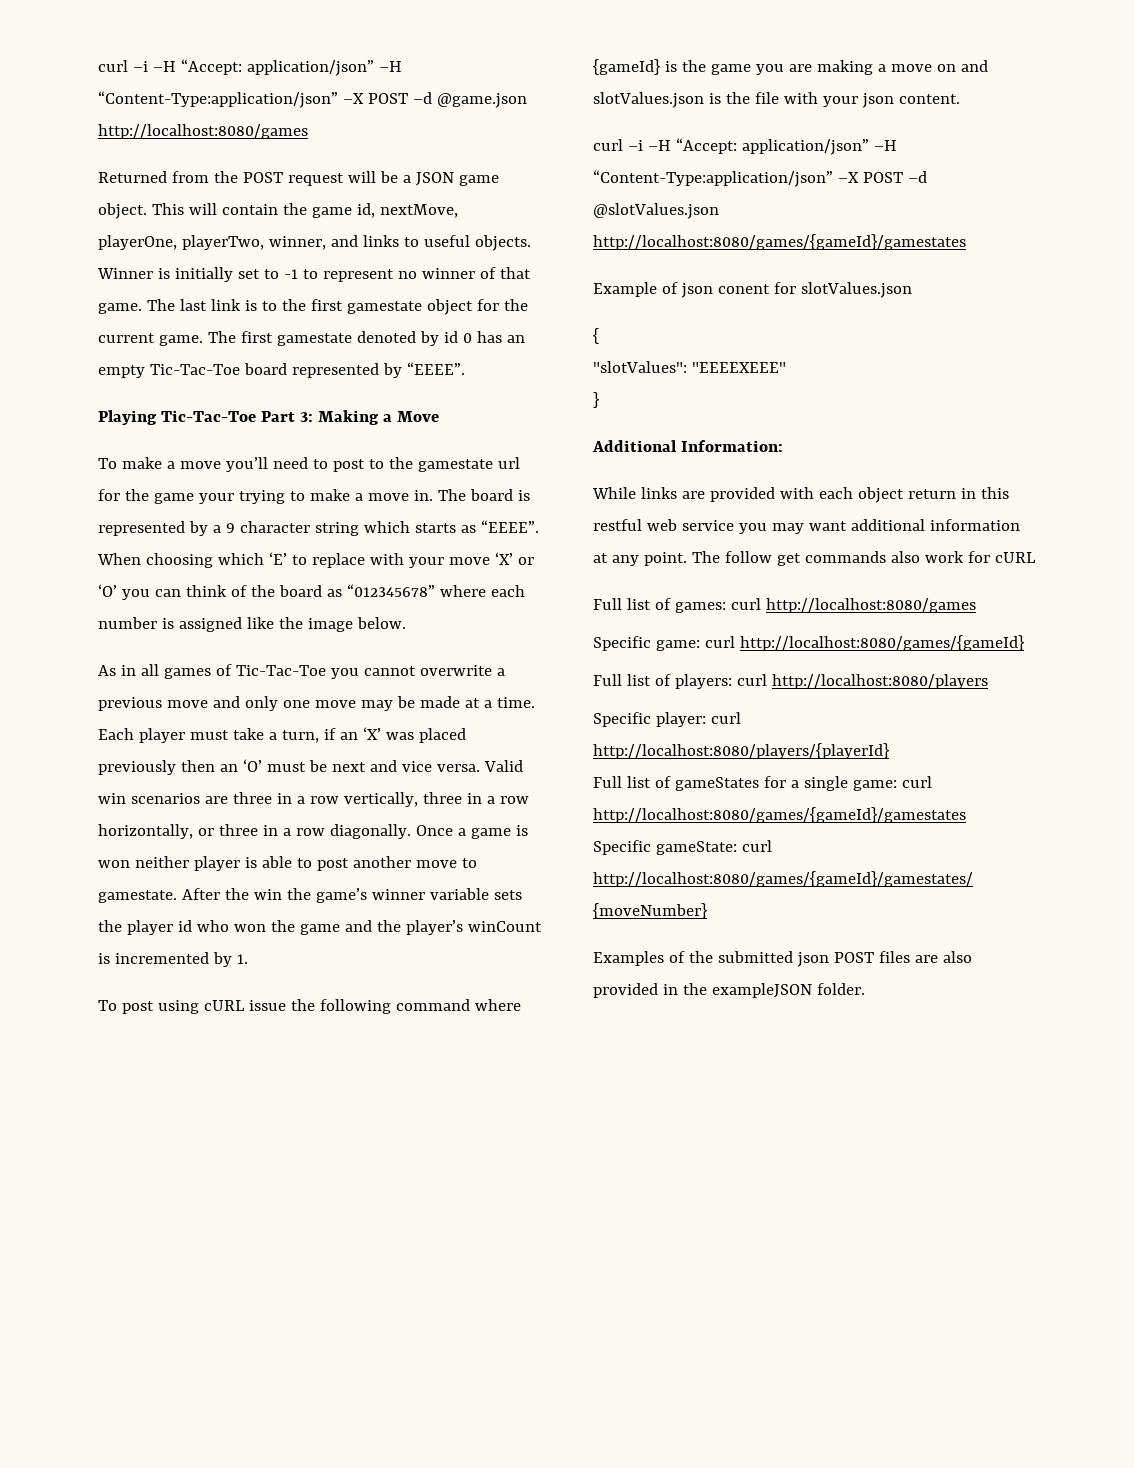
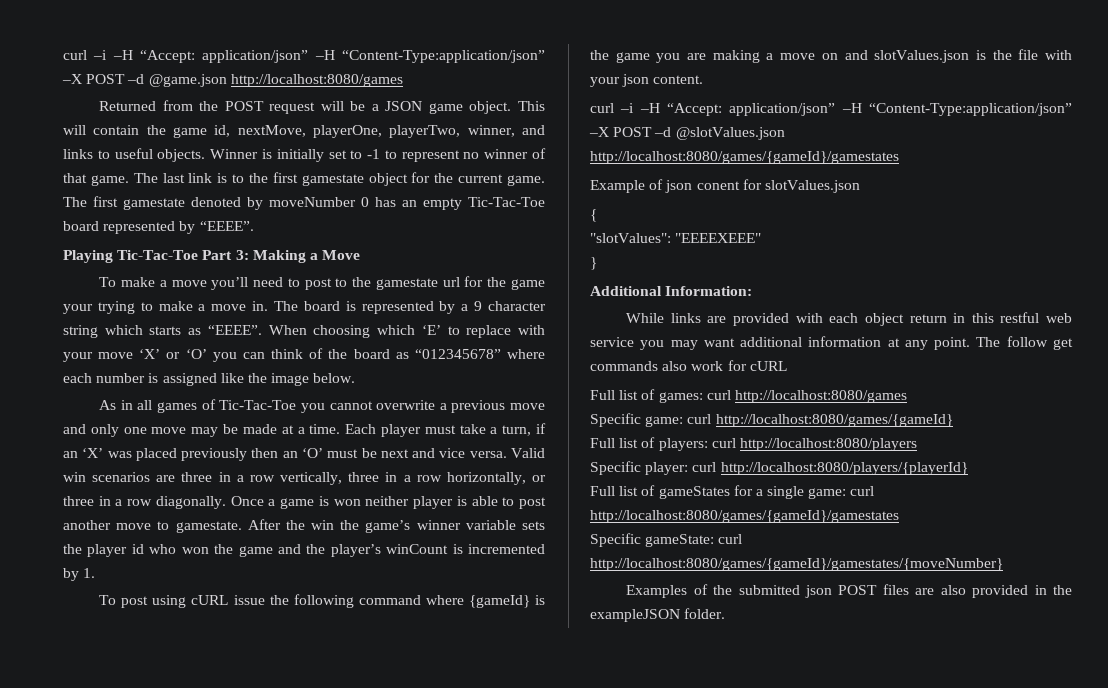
[443,331,458,343] id -> [269,197,356,207] moveNumber

